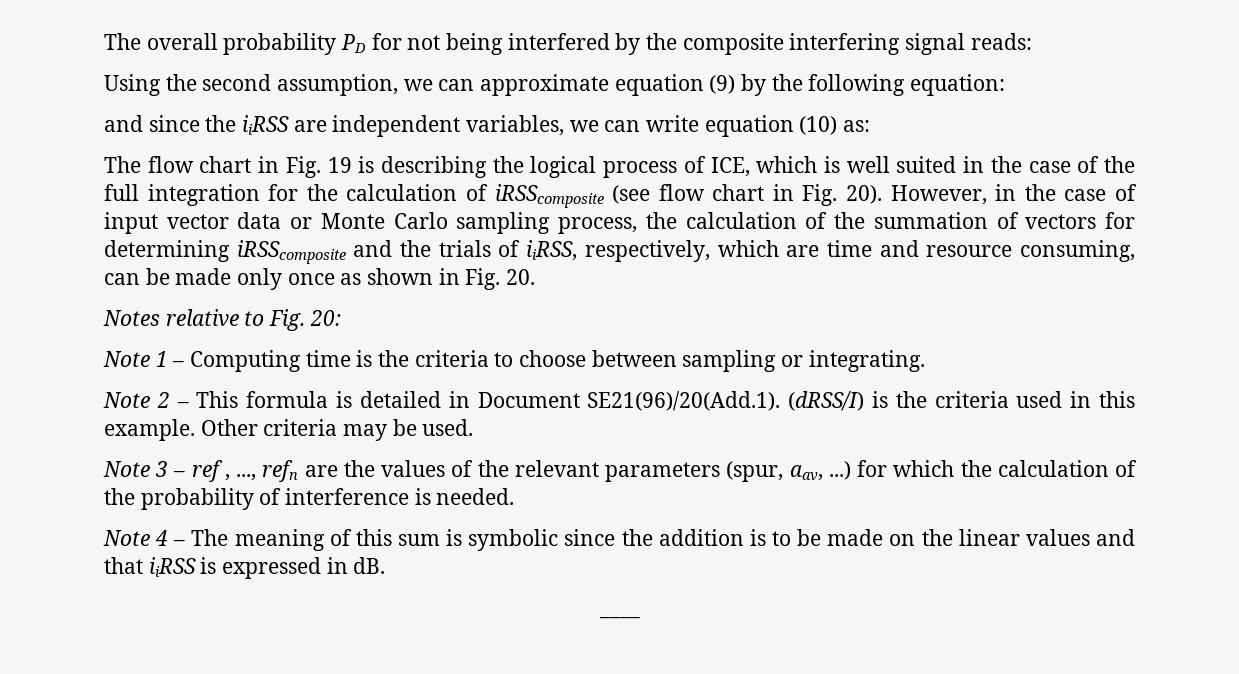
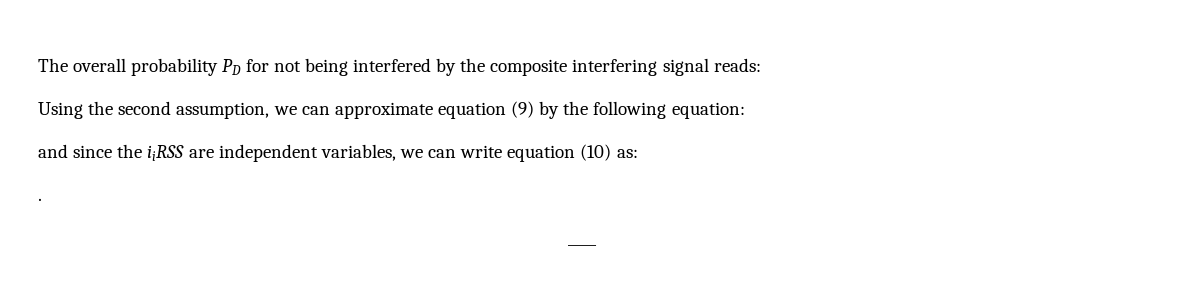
[104,156,1135,178] [104,184,1138,208] [104,212,1135,234] [104,240,1136,264] [104,268,536,290] [103,309,341,331] [103,350,925,372] [103,391,1135,411] [104,419,474,441] [103,460,1137,482] [104,488,515,510] [103,529,1135,551] [104,557,386,579] The flow chart in Fig. 19 is describing the logical process of ICE, which is well suited in the case of the full integration for the calculation of iRSScomposite (see flow chart in Fig. 20). However, in the case of input vector data or Monte Carlo sampling process, the calculation of the summation of vectors for determining iRSScomposite and the trials of iiRSS, respectively, which are time and resource consuming, can be made only once as shown in Fig. 20. // Notes relative to Fig. 20: // Note 1 – Computing time is the criteria to choose between sampling or integrating. // Note 2 – This formula is detailed in Document SE21(96)/20(Add.1). (dRSS/I) is the criteria used in this example. Other criteria may be used. // Note 3 – ref , ..., refn are the values of the relevant parameters (spur, aav, ...) for which the calculation of the probability of interference is needed. // Note 4 – The meaning of this sum is symbolic since the addition is to be made on the linear values and that iiRSS is expressed in dB. -> [38,198,42,201] .

